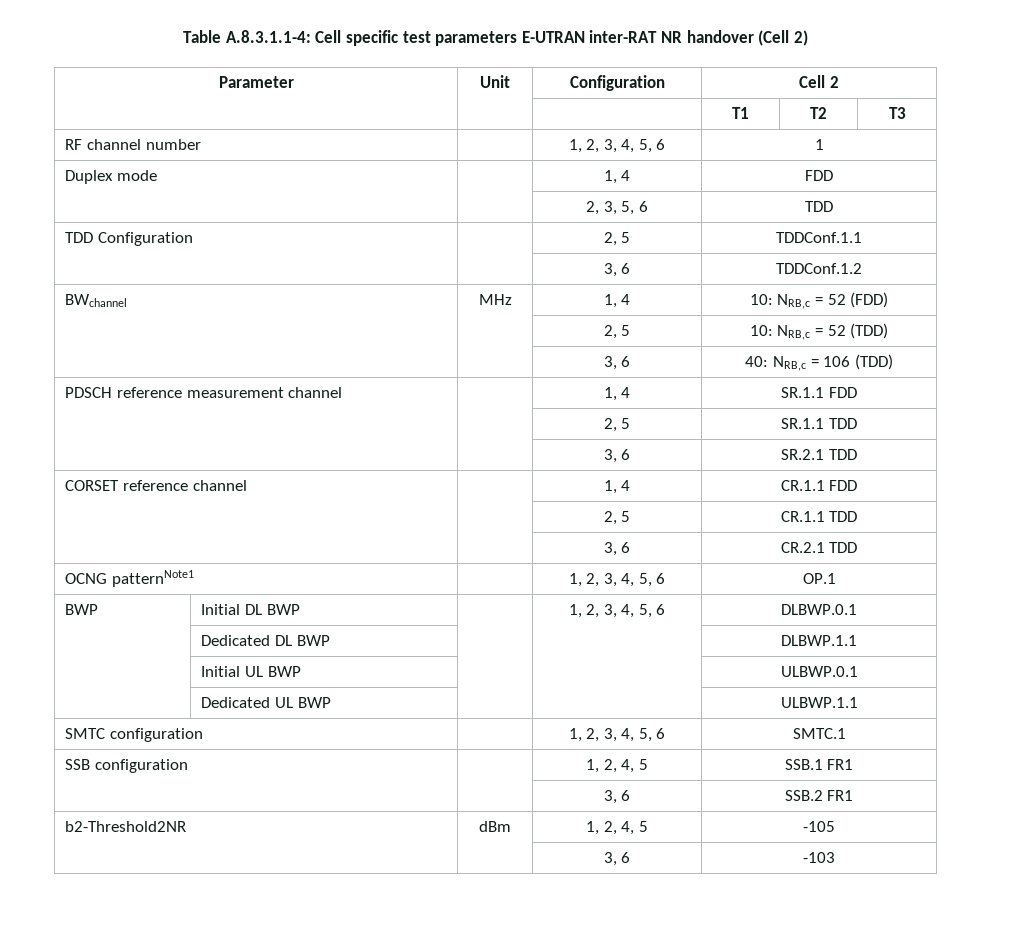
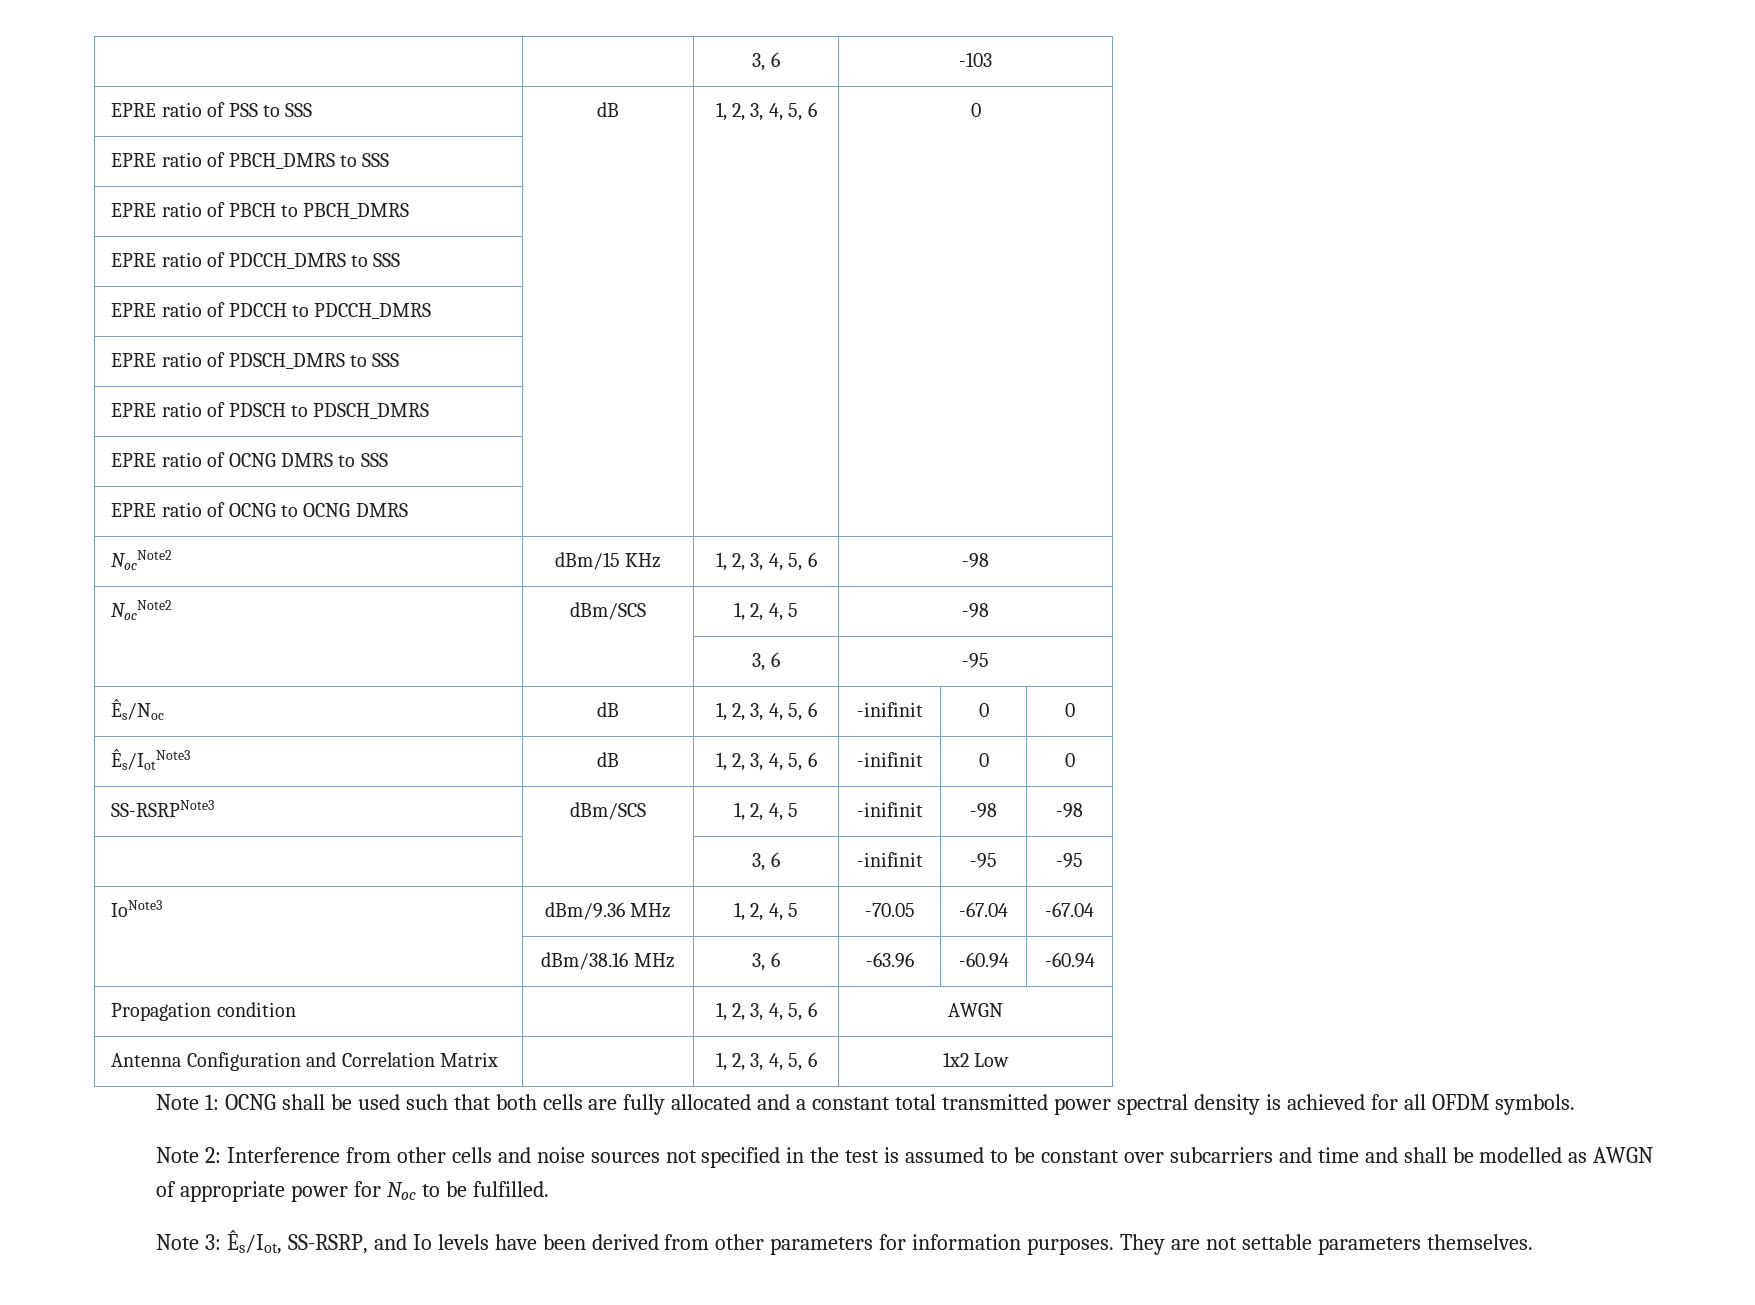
[183,30,808,46] [218,76,294,88] [480,75,510,88] [569,75,665,91] [799,75,839,88] [732,107,749,119] [810,107,827,119] [888,107,906,119] [65,139,201,150] [568,139,666,153] [814,139,824,150] [65,170,158,184] [603,170,631,184] [805,170,833,181] [586,201,648,215] [805,201,833,212] [65,232,194,246] [603,232,631,246] [776,232,862,243] [603,263,631,277] [776,263,862,274] [65,294,128,307] [478,294,512,305] [603,294,631,308] [749,292,889,309] [603,325,631,339] [749,323,889,340] [603,356,631,370] [745,354,893,371] [65,387,343,398] [603,387,631,401] [781,387,857,398] [603,418,631,432] [781,418,857,429] [603,449,631,463] [781,449,857,460] [65,480,247,491] [603,480,631,494] [780,480,858,491] [603,511,631,525] [780,511,858,522] [603,542,631,556] [780,542,858,553] [65,570,195,587] [568,573,666,587] [802,573,836,584] [65,604,99,615] [201,604,300,615] [568,604,666,618] [781,604,857,615] [201,635,330,646] [781,635,857,646] [201,666,301,677] [780,666,858,677] [201,697,331,708] [780,697,858,708] [65,728,204,742] [568,728,666,742] [792,728,846,739] [65,759,189,773] [586,759,648,773] [784,759,854,770] [603,790,631,804] [784,790,854,801] [65,821,187,832] [479,821,511,832] [586,821,648,835] [803,821,835,832] [603,852,631,866] [803,852,835,863] Table A.8.3.1.1-4: Cell specific test parameters E-UTRAN inter-RAT NR handover (Cell 2) // Parameter | Unit | Configuration | Cell 2 // | | | T1 | T2 | T3 // RF channel number | | 1, 2, 3, 4, 5, 6 | 1 // Duplex mode | | 1, 4 | FDD // | | 2, 3, 5, 6 | TDD // TDD Configuration | | 2, 5 | TDDConf.1.1 // | | 3, 6 | TDDConf.1.2 // BWchannel | MHz | 1, 4 | 10: NRB,c = 52 (FDD) // | | 2, 5 | 10: NRB,c = 52 (TDD) // | | 3, 6 | 40: NRB,c = 106 (TDD) // PDSCH reference measurement channel | | 1, 4 | SR.1.1 FDD // | | 2, 5 | SR.1.1 TDD // | | 3, 6 | SR.2.1 TDD // CORSET reference channel | | 1, 4 | CR.1.1 FDD // | | 2, 5 | CR.1.1 TDD // | | 3, 6 | CR.2.1 TDD // OCNG patternNote1 | | 1, 2, 3, 4, 5, 6 | OP.1 // BWP | Initial DL BWP | | 1, 2, 3, 4, 5, 6 | DLBWP.0.1 // | Dedicated DL BWP | | | DLBWP.1.1 // | Initial UL BWP | | | ULBWP.0.1 // | Dedicated UL BWP | | | ULBWP.1.1 // SMTC configuration | | 1, 2, 3, 4, 5, 6 | SMTC.1 // SSB configuration | | 1, 2, 4, 5 | SSB.1 FR1 // | | 3, 6 | SSB.2 FR1 // b2-Threshold2NR | dBm | 1, 2, 4, 5 | -105 // | | 3, 6 | -103 -> [752,52,780,71] [959,52,993,67] [111,102,313,117] [597,102,619,117] [715,102,817,121] [970,103,981,117] [111,152,390,169] [111,202,410,219] [111,252,401,269] [111,302,432,319] [111,352,400,369] [111,402,430,419] [111,452,388,467] [111,502,408,517] [111,550,173,570] [554,552,662,570] [715,552,817,571] [962,553,990,568] [111,600,173,620] [570,602,646,620] [733,602,799,621] [962,603,990,618] [752,652,780,671] [962,653,990,668] [111,699,165,720] [597,702,619,717] [715,702,817,721] [856,702,923,717] [978,703,989,717] [1064,703,1075,717] [111,749,191,770] [597,752,619,767] [715,752,817,771] [856,752,923,767] [978,753,989,767] [1064,753,1075,767] [111,800,215,817] [570,802,646,820] [733,802,799,821] [856,802,923,817] [970,803,997,818] [1056,803,1083,818] [752,852,780,871] [856,852,923,867] [970,853,997,868] [1056,853,1083,868] [111,900,163,917] [544,902,672,920] [733,902,799,921] [864,903,915,917] [959,902,1008,917] [1045,902,1094,917] [541,952,675,970] [752,952,780,971] [865,952,914,968] [958,952,1009,968] [1044,952,1095,968] [111,1002,296,1021] [715,1002,817,1021] [948,1003,1004,1017] [111,1052,499,1071] [715,1052,817,1071] [942,1052,1010,1067] [156,1094,1576,1115] [156,1147,1654,1168] [156,1181,549,1202] [156,1230,1533,1255] | | 3, 6 | -103 // EPRE ratio of PSS to SSS | dB | 1, 2, 3, 4, 5, 6 | 0 // EPRE ratio of PBCH_DMRS to SSS | | | // EPRE ratio of PBCH to PBCH_DMRS | | | // EPRE ratio of PDCCH_DMRS to SSS | | | // EPRE ratio of PDCCH to PDCCH_DMRS | | | // EPRE ratio of PDSCH_DMRS to SSS | | | // EPRE ratio of PDSCH to PDSCH_DMRS | | | // EPRE ratio of OCNG DMRS to SSS | | | // EPRE ratio of OCNG to OCNG DMRS | | | // NocNote2 | dBm/15 KHz | 1, 2, 3, 4, 5, 6 | -98 // NocNote2 | dBm/SCS | 1, 2, 4, 5 | -98 // | | 3, 6 | -95 // Ês/Noc | dB | 1, 2, 3, 4, 5, 6 | -inifinit | 0 | 0 // Ês/IotNote3 | dB | 1, 2, 3, 4, 5, 6 | -inifinit | 0 | 0 // SS-RSRPNote3 | dBm/SCS | 1, 2, 4, 5 | -inifinit | -98 | -98 // | | 3, 6 | -inifinit | -95 | -95 // IoNote3 | dBm/9.36 MHz | 1, 2, 4, 5 | -70.05 | -67.04 | -67.04 // | dBm/38.16 MHz | 3, 6 | -63.96 | -60.94 | -60.94 // Propagation condition | | 1, 2, 3, 4, 5, 6 | AWGN // Antenna Configuration and Correlation Matrix | | 1, 2, 3, 4, 5, 6 | 1x2 Low // Note 1: OCNG shall be used such that both cells are fully allocated and a constant total transmitted power spectral density is achieved for all OFDM symbols. // Note 2: Interference from other cells and noise sources not specified in the test is assumed to be constant over subcarriers and time and shall be modelled as AWGN of appropriate power for Noc to be fulfilled. // Note 3: Ês/Iot, SS-RSRP, and Io levels have been derived from other parameters for information purposes. They are not settable parameters themselves.

